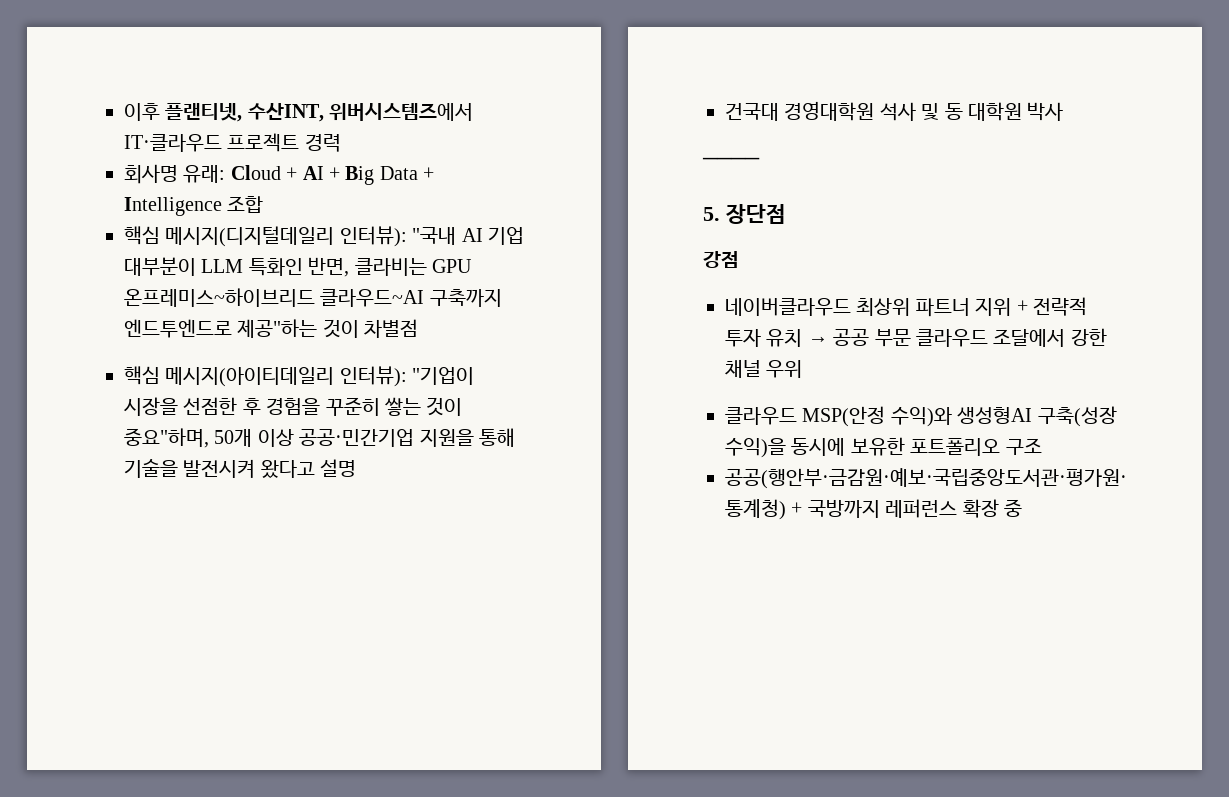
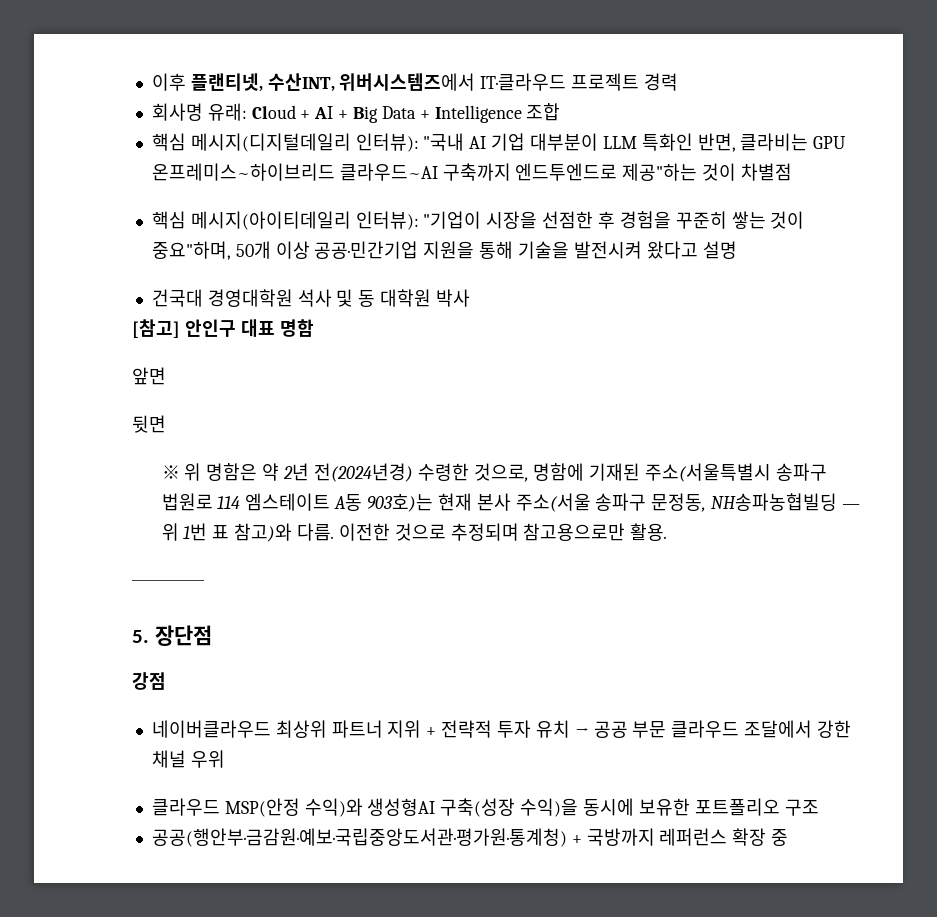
(1064, 111) none -> [132,319,314,338] [132,367,166,385] [132,415,166,433] [161,463,828,482] [161,493,861,512] [161,523,668,542] // [참고] 안인구 대표 명함 // 앞면 // 뒷면 // ※ 위 명함은 약 2년 전(2024년경) 수령한 것으로, 명함에 기재된 주소(서울특별시 송파구 법원로 114 엠스테이트 A동 903호)는 현재 본사 주소(서울 송파구 문정동, NH송파농협빌딩 — 위 1번 표 참고)와 다름. 이전한 것으로 추정되며 참고용으로만 활용.

